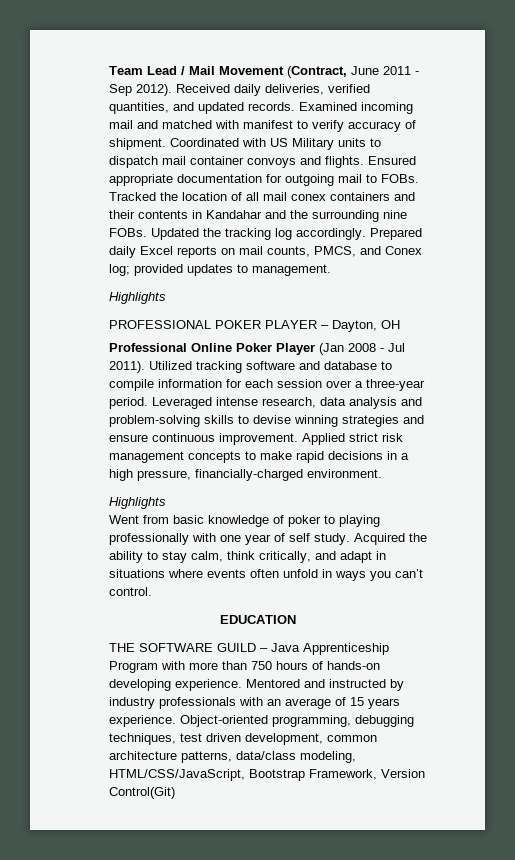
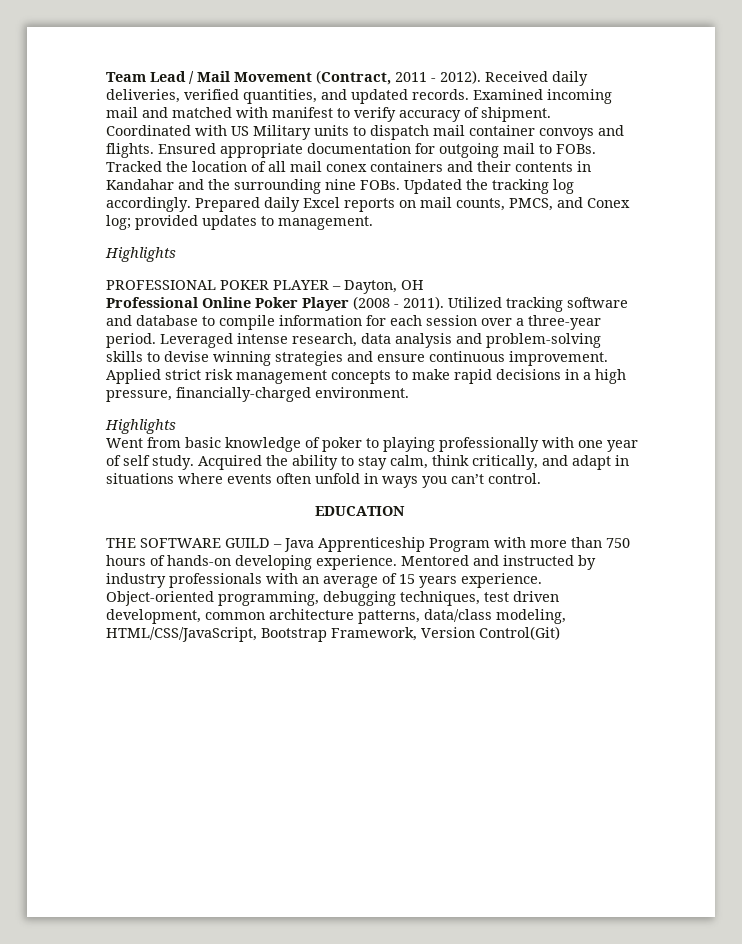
[350,66,379,75] June -> (392, 77) none
[108,84,132,96] Sep -> (437, 80) none
[318,343,405,355] (Jan 2008 - Jul -> [353,296,400,310] (2008 -

